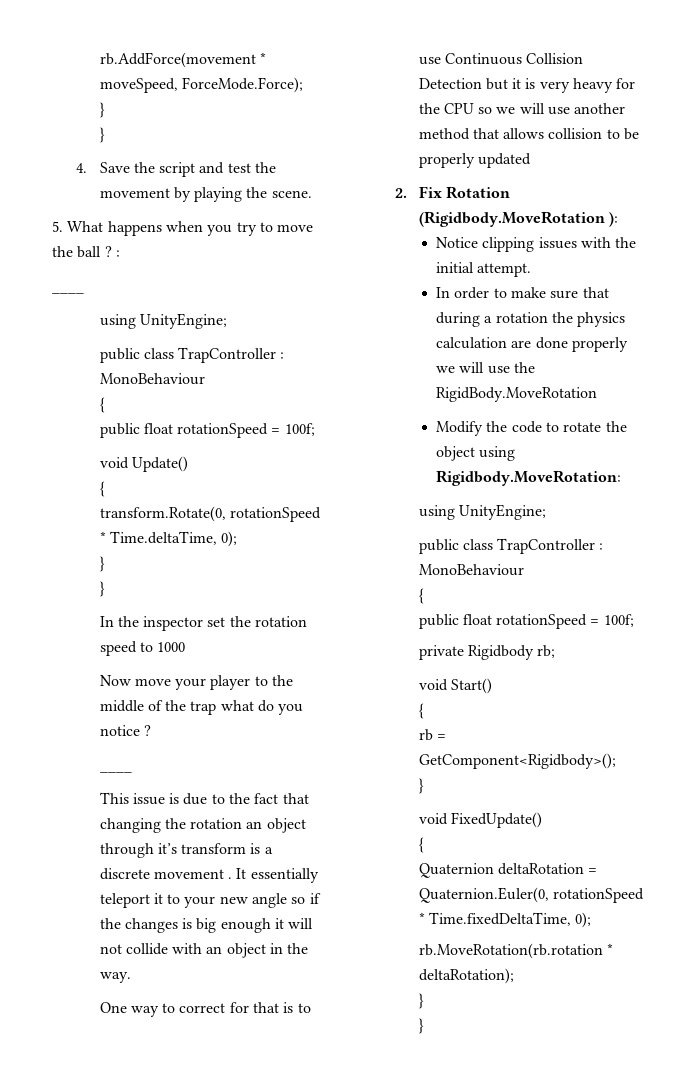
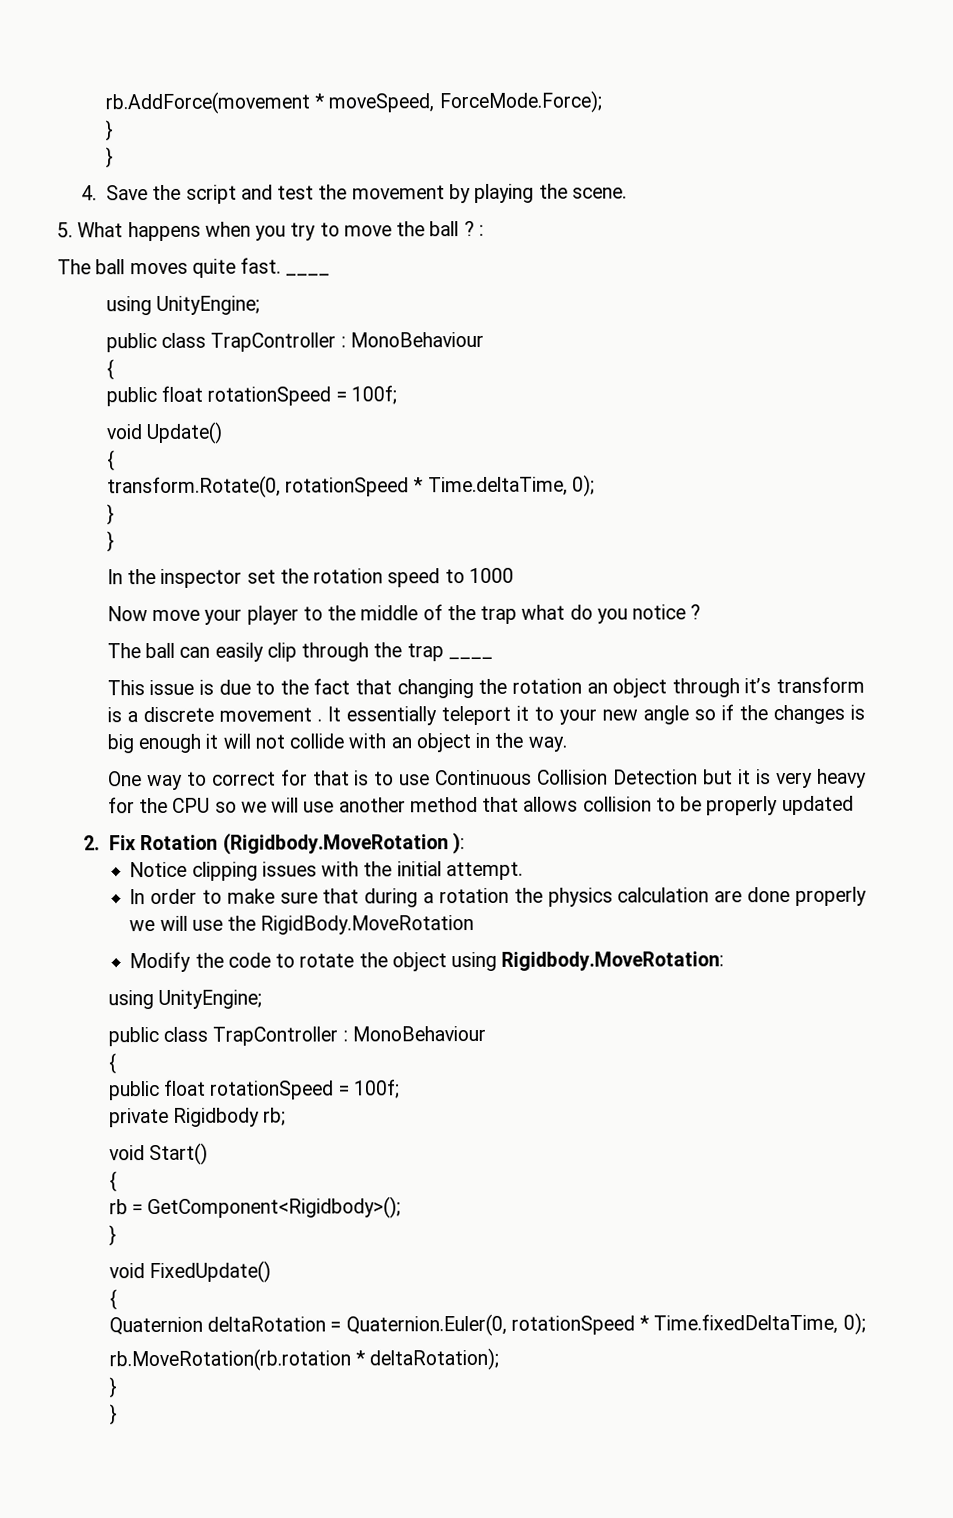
(120, 253) none -> [57,257,282,278] The ball moves quite fast.
(151, 730) none -> [106,642,444,662] The ball can easily clip through the trap

